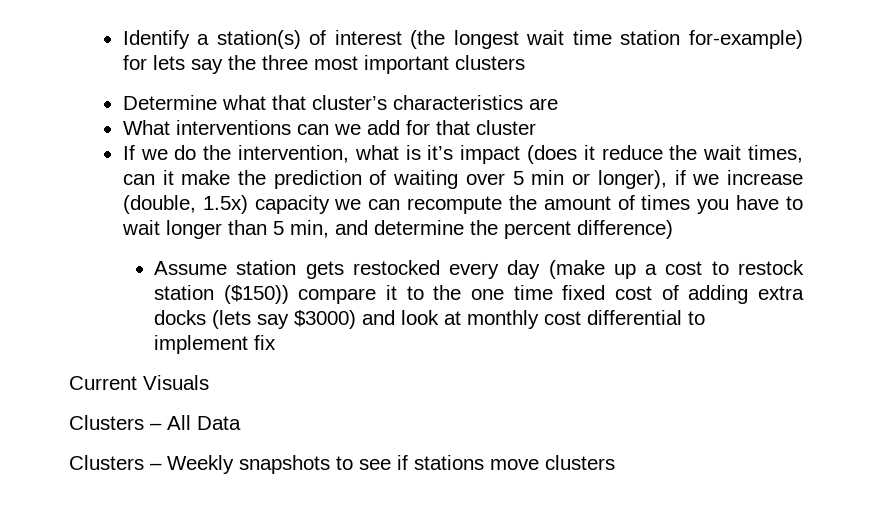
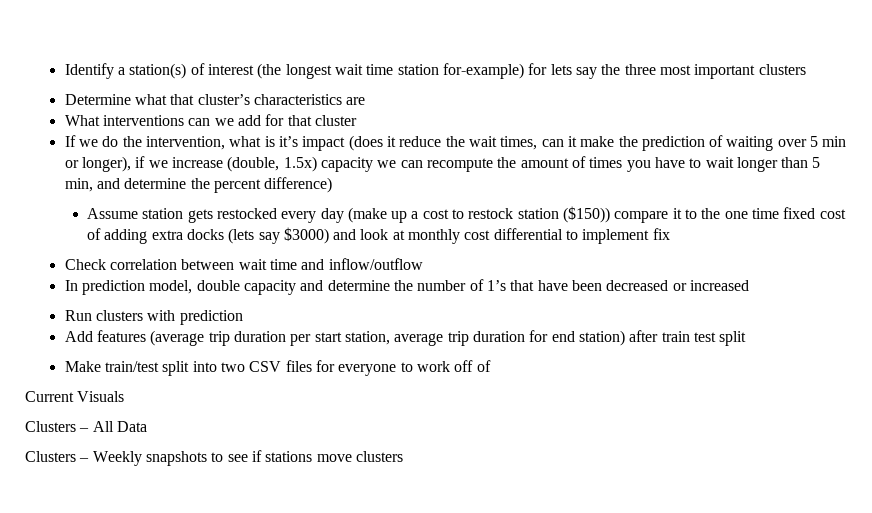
(277, 342) none -> [64,258,423,270] [64,279,749,295] [64,310,243,325] [64,330,747,346] [64,360,491,376] // Check correlation between wait time and inflow/outflow // In prediction model, double capacity and determine the number of 1’s that have been decreased or increased // Run clusters with prediction // Add features (average trip duration per start station, average trip duration for end station) after train test split // Make train/test split into two CSV files for everyone to work off of

